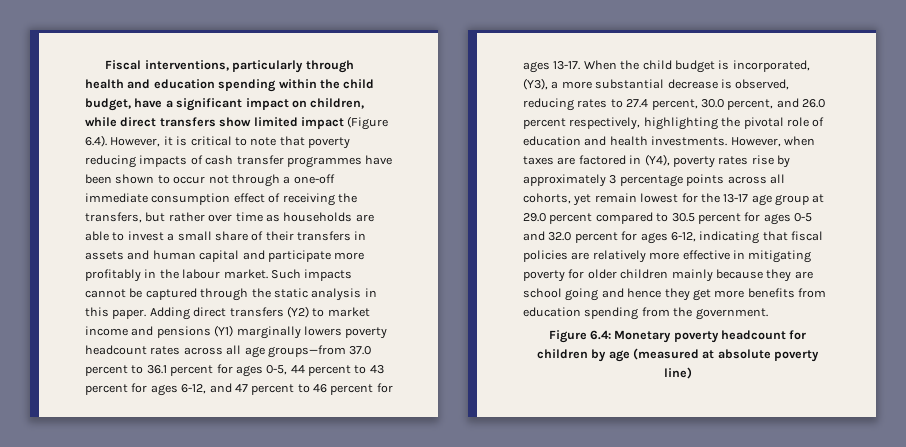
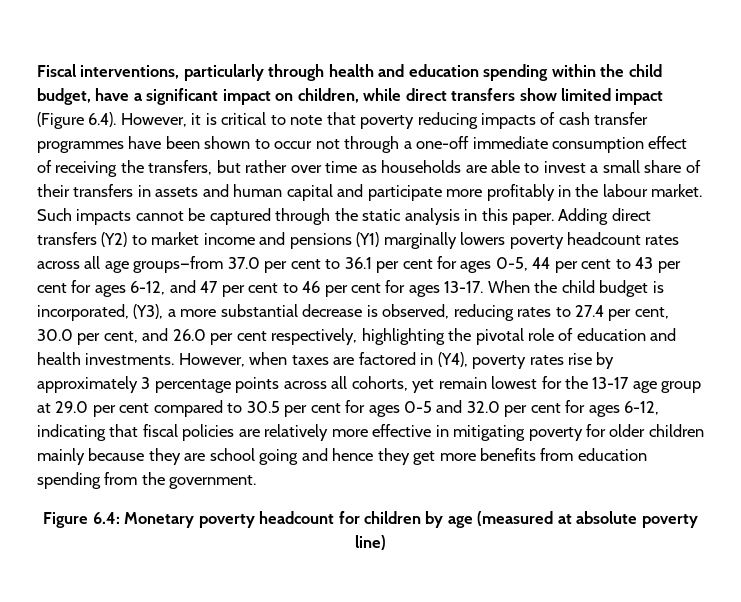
[85,364,384,377] [85,384,128,395] percent to 36.1 percent for ages 0-5, 44 percent to 43 percent -> [264,256,681,273] [37,283,67,293] per cent to 36.1 per cent for ages 0-5, 44 per cent to 43 per cent
[251,384,374,395] percent to 46 percent -> [221,281,382,297] per cent to 46 per cent
[651,98,825,110] [523,118,566,129] percent, 30.0 percent, and 26.0 percent -> [608,307,669,321] [37,328,267,345] per cent, 30.0 per cent, and 26.0 per cent
[549,213,593,224] percent -> [92,403,150,417] per cent
[697,213,741,224] percent -> [284,403,341,417] per cent
[574,232,618,243] percent -> [504,403,561,417] per cent

